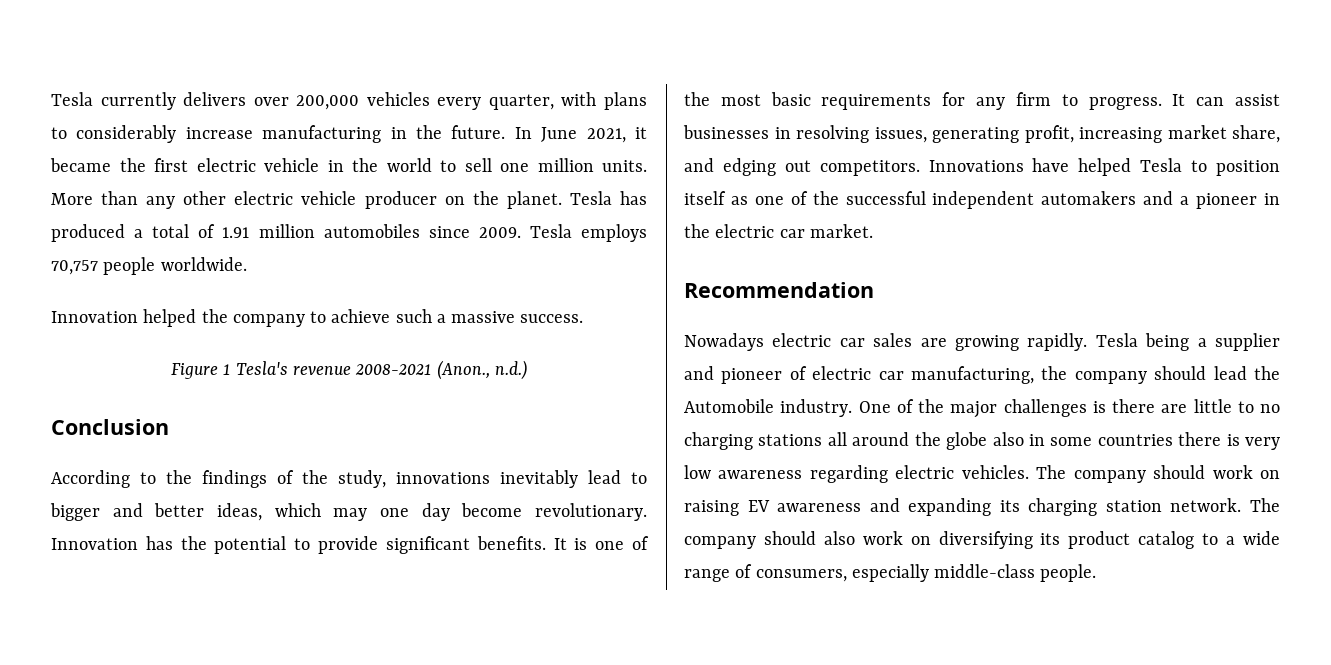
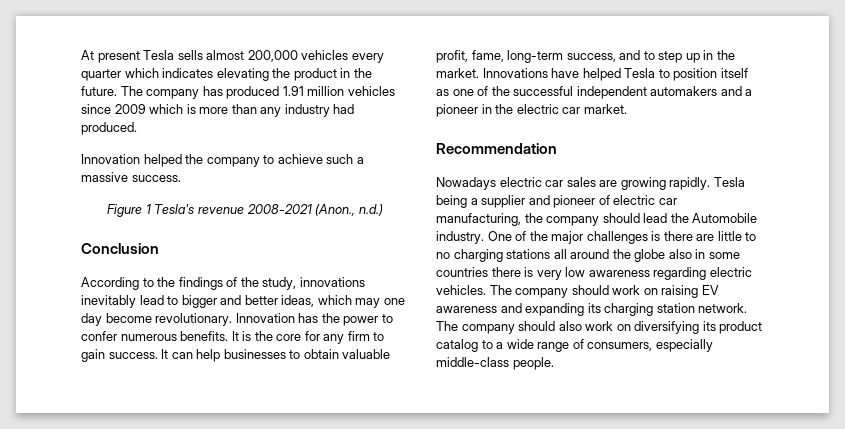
[51,92,647,110] [51,125,647,143] [50,158,647,172] [51,191,648,209] [51,224,648,242] [51,257,247,275] Tesla currently delivers over 200,000 vehicles every quarter, with plans to considerably increase manufacturing in the future. In June 2021, it became the first electric vehicle in the world to sell one million units. More than any other electric vehicle producer on the planet. Tesla has produced a total of 1.91 million automobiles since 2009. Tesla employs 70,757 people worldwide. -> [81,50,384,63] [81,68,372,81] [81,86,395,99] [81,104,355,117] [81,122,137,135] At present Tesla sells almost 200,000 vehicles every quarter which indicates elevating the product in the future. The company has produced 1.91 million vehicles since 2009 which is more than any industry had produced.
[214,536,650,554] [684,92,1280,110] [683,125,1280,143] [684,158,920,176] potential to provide significant benefits. It is one of the most basic requirements for any firm to progress. It can assist businesses in resolving issues, generating profit, increasing market share, and edging out competitors. -> [343,314,393,326] [81,331,385,344] [81,349,391,362] [436,50,735,63] [436,68,479,78] power to confer numerous benefits. It is the core for any firm to gain success. It can help businesses to obtain valuable profit, fame, long-term success, and to step up in the market.

